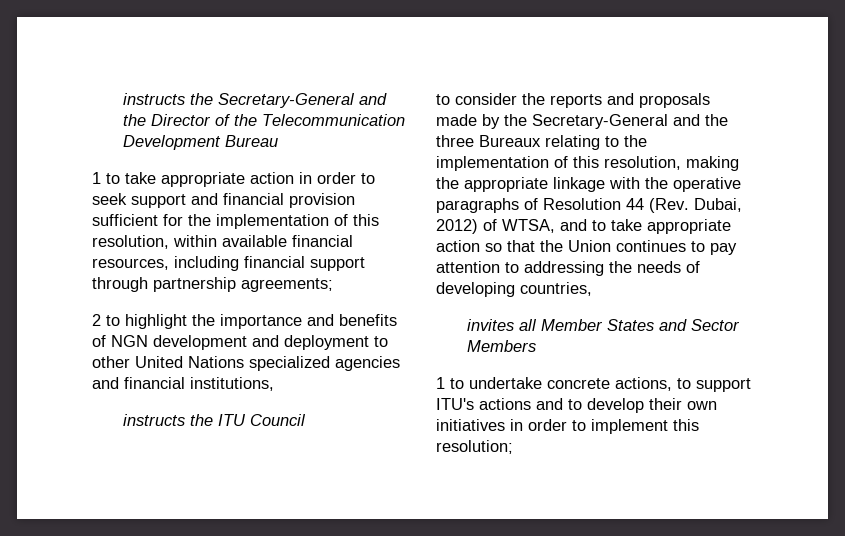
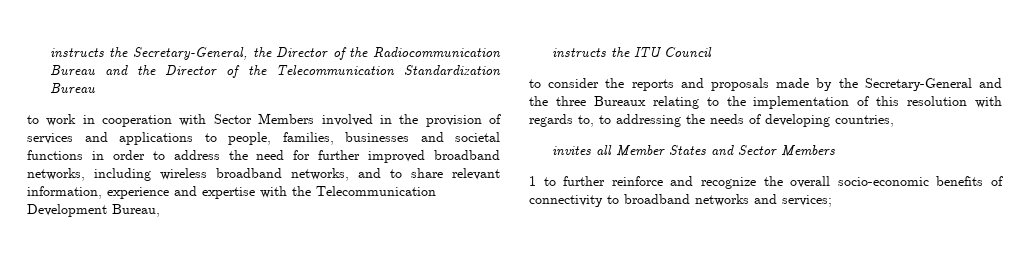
[123,93,356,108] instructs the Secretary-General -> [49,47,501,60] [49,65,95,76] instructs the Secretary-General, the Director of the Radiocommunication Bureau
[123,135,222,150] Development -> [404,65,502,76] Standardization
[92,172,375,187] [92,193,355,208] [92,214,379,229] [92,235,353,249] [92,256,365,271] [92,277,333,292] [92,314,397,329] [92,335,388,350] [92,356,400,371] [92,377,274,391] 1 to take appropriate action in order to seek support and financial provision sufficient for the implementation of this resolution, within available financial resources, including financial support through partnership agreements; // 2 to highlight the importance and benefits of NGN development and deployment to other United Nations specialized agencies and financial institutions, -> [27,113,502,127] [27,132,500,145] [27,150,500,163] [27,168,500,181] [27,186,436,199] [27,204,160,217] to work in cooperation with Sector Members involved in the provision of services and applications to people, families, businesses and societal functions in order to address the need for further improved broadband networks, including wireless broadband networks, and to share relevant information, experience and expertise with the Telecommunication Development Bureau,
[604,156,739,171] [436,177,741,192] [436,198,742,213] [436,219,731,234] [436,240,737,255] [436,261,500,273] resolution, making the appropriate linkage with the operative paragraphs of Resolution 44 (Rev. Dubai, 2012) of WTSA, and to take appropriate action so that the Union continues to pay attention -> [907,96,1002,108] [529,114,594,127] resolution with regards to,
[469,377,751,392] [436,398,717,413] [436,419,699,434] [436,440,513,454] undertake concrete actions, to support ITU's actions and to develop their own initiatives in order to implement this resolution; -> [563,176,1003,189] [529,194,832,207] further reinforce and recognize the overall socio-economic benefits of connectivity to broadband networks and services;

